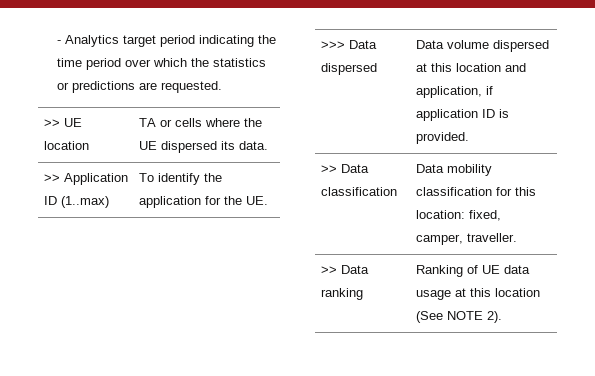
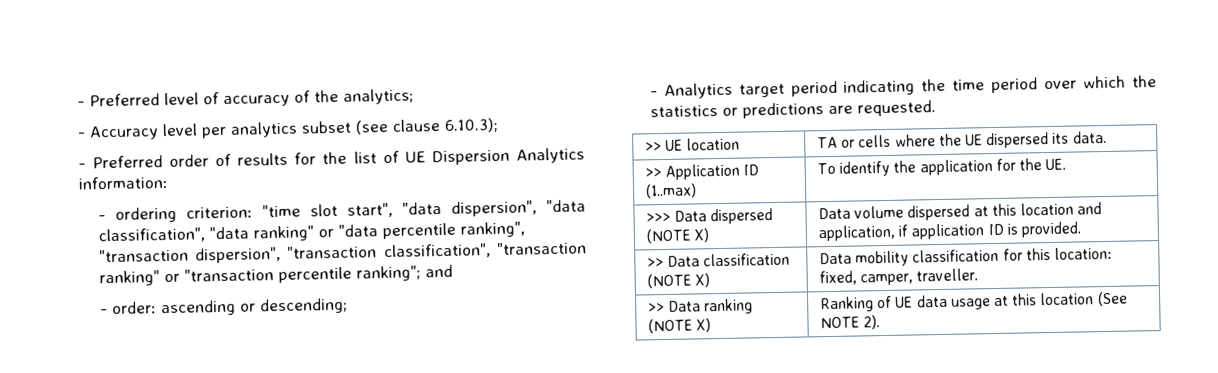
[56,40,61,44] - -> [76,88,414,108] [76,118,498,141] [77,147,585,169] [77,176,168,190] [97,199,586,223] [97,221,525,244] [98,241,587,264] [98,264,453,287] [99,297,348,317] [649,91,658,97] - Preferred level of accuracy of the analytics; // - Accuracy level per analytics subset (see clause 6.10.3); // - Preferred order of results for the list of UE Dispersion Analytics information: // - ordering criterion: "time slot start", "data dispersion", "data classification", "data ranking" or "data percentile ranking", "transaction dispersion", "transaction classification", "transaction ranking" or "transaction percentile ranking"; and // - order: ascending or descending; // -
(377, 69) none -> [646,228,711,244] (NOTE X)
(397, 191) none -> [647,273,711,289] (NOTE X)
(363, 294) none -> [648,318,712,334] (NOTE X)

